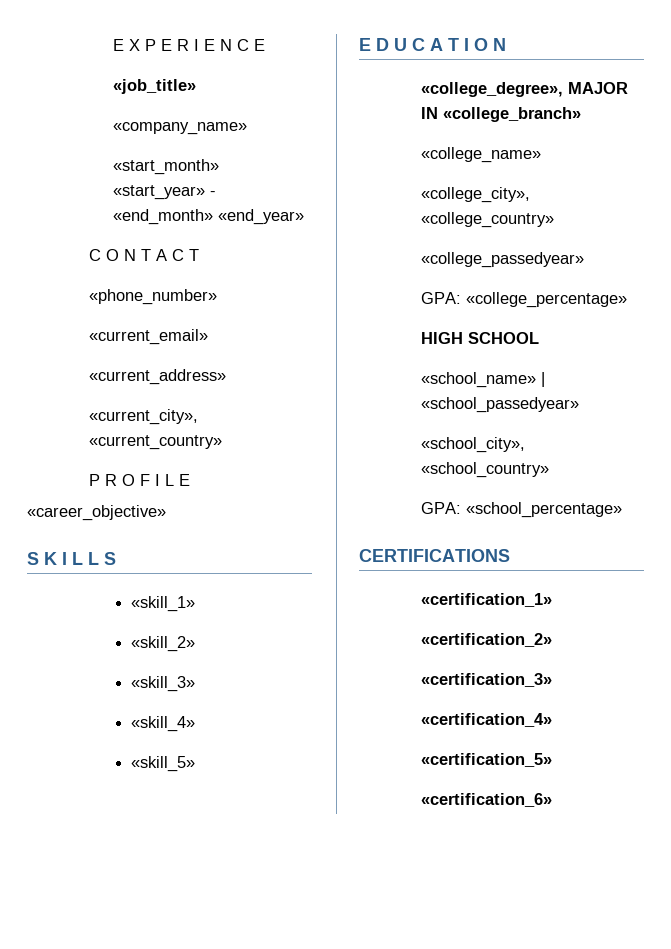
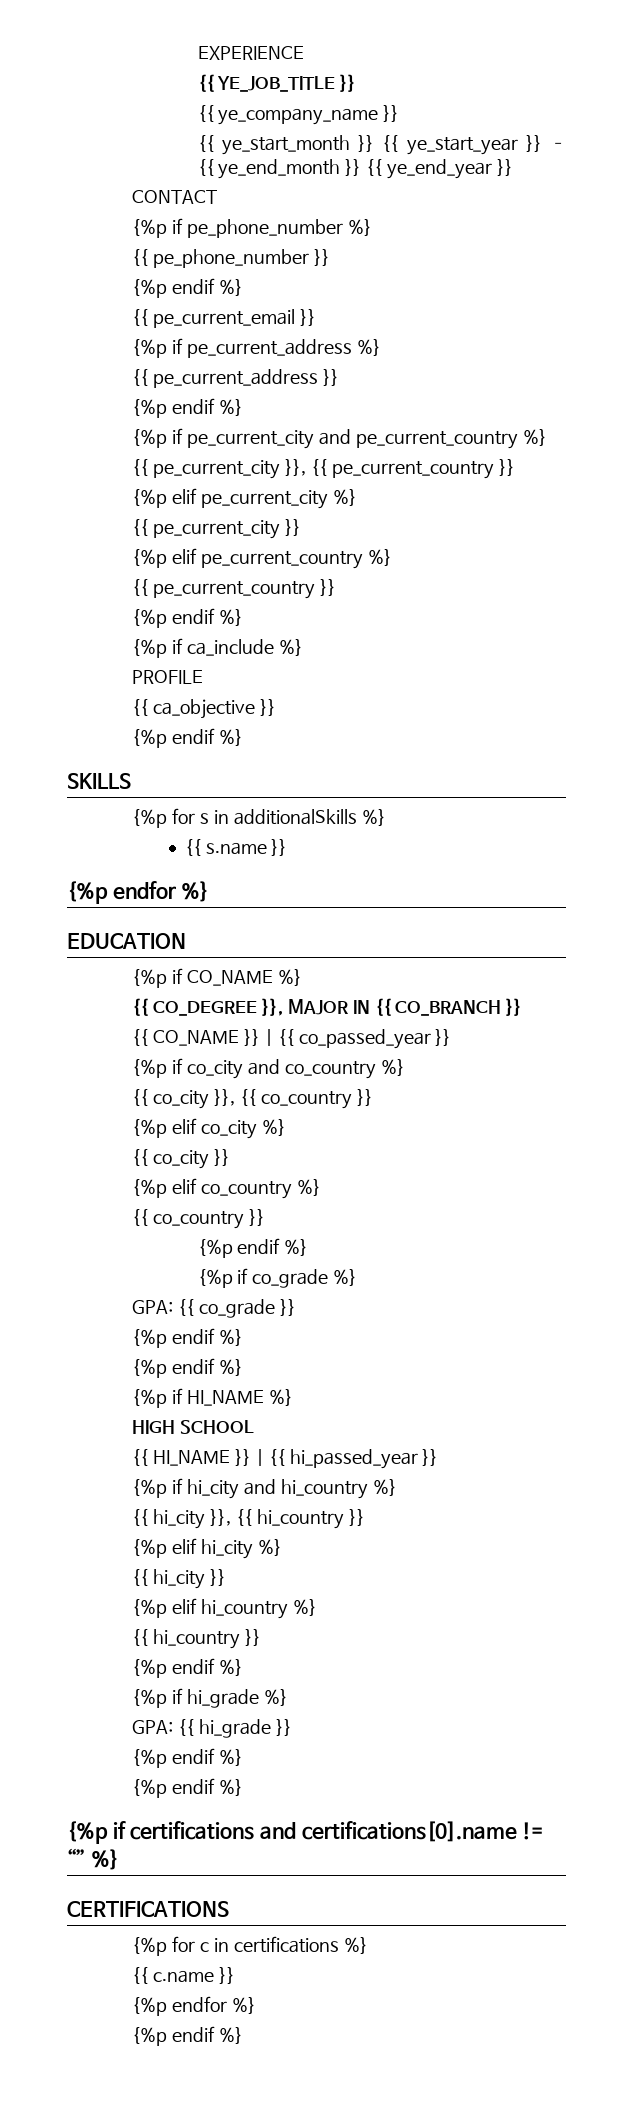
[112,39,265,51] [112,79,196,94] [112,122,247,135] [112,159,219,175] [112,185,216,200] [112,209,304,225] [89,249,200,261] [89,289,218,305] [89,329,209,345] [89,369,227,385] [89,409,199,425] [89,435,223,450] [89,474,191,486] [27,505,166,521] [27,552,116,565] [130,596,195,612] [130,636,195,652] [130,676,195,692] [130,716,195,732] [130,756,195,772] [359,38,506,51] [421,82,629,97] [421,107,582,122] [421,147,542,163] [421,187,531,203] [421,212,555,228] [421,252,585,268] [421,292,628,308] [421,332,540,344] [421,372,546,388] [421,397,580,413] [421,437,526,453] [421,462,550,478] [421,502,623,518] [359,549,510,562] [421,593,553,607] [421,633,553,647] [421,673,553,687] [421,713,553,727] [421,753,553,767] [421,793,553,807] E X P E R I E N C E // «job_title» // «company_name» // «start_month» «start_year» - «end_month» «end_year» // C O N T A C T // «phone_number» // «current_email» // «current_address» // «current_city», «current_country» // P R O F I L E // «career_objective» // S K I L L S // «skill_1» // «skill_2» // «skill_3» // «skill_4» // «skill_5» // E D U C A T I O N // «college_degree», MAJOR IN «college_branch» // «college_name» // «college_city», «college_country» // «college_passedyear» // GPA: «college_percentage» // HIGH SCHOOL // «school_name» | «school_passedyear» // «school_city», «school_country» // GPA: «school_percentage» // CERTIFICATIONS // «certification_1» // «certification_2» // «certification_3» // «certification_4» // «certification_5» // «certification_6» -> [197,46,304,60] [197,74,357,92] [197,105,400,125] [197,135,566,155] [197,159,513,179] [132,190,218,204] [132,218,372,238] [132,249,331,268] [132,278,244,298] [132,309,317,328] [132,338,381,358] [132,369,340,388] [132,398,244,418] [132,428,547,449] [132,459,515,479] [132,488,357,509] [132,519,302,539] [132,548,392,569] [132,579,337,599] [132,608,244,628] [132,638,303,658] [132,670,204,684] [132,699,277,719] [132,728,244,748] [67,773,131,789] [132,808,386,828] [184,839,288,856] [67,881,210,904] [67,933,186,949] [132,968,302,988] [132,998,523,1016] [132,1029,452,1049] [132,1058,405,1079] [132,1089,373,1109] [132,1118,286,1139] [132,1149,231,1169] [132,1178,321,1199] [132,1209,266,1229] [197,1238,309,1258] [197,1268,358,1288] [132,1299,296,1318] [132,1328,244,1348] [132,1358,244,1378] [132,1388,293,1408] [132,1420,255,1434] [132,1449,439,1469] [132,1478,397,1499] [132,1509,365,1529] [132,1538,282,1559] [132,1569,227,1589] [132,1598,317,1619] [132,1629,262,1649] [132,1658,244,1678] [132,1688,288,1708] [132,1719,292,1738] [132,1748,244,1768] [132,1778,244,1798] [67,1821,544,1844] [67,1848,119,1870] [67,1901,229,1917] [132,1936,368,1956] [132,1967,236,1984] [132,1996,257,2016] [132,2026,244,2046] EXPERIENCE // {{ YE_JOB_TITLE }} // {{ ye_company_name }} // {{ ye_start_month }} {{ ye_start_year }} – {{ ye_end_month }} {{ ye_end_year }} // CONTACT // {%p if pe_phone_number %} // {{ pe_phone_number }} // {%p endif %} // {{ pe_current_email }} // {%p if pe_current_address %} // {{ pe_current_address }} // {%p endif %} // {%p if pe_current_city and pe_current_country %} // {{ pe_current_city }}, {{ pe_current_country }} // {%p elif pe_current_city %} // {{ pe_current_city }} // {%p elif pe_current_country %} // {{ pe_current_country }} // {%p endif %} // {%p if ca_include %} // PROFILE // {{ ca_objective }} // {%p endif %} // SKILLS // {%p for s in additionalSkills %} // {{ s.name }} // {%p endfor %} // EDUCATION // {%p if CO_NAME %} // {{ CO_DEGREE }}, MAJOR IN {{ CO_BRANCH }} // {{ CO_NAME }} | {{ co_passed_year }} // {%p if co_city and co_country %} // {{ co_city }}, {{ co_country }} // {%p elif co_city %} // {{ co_city }} // {%p elif co_country %} // {{ co_country }} // {%p endif %} // {%p if co_grade %} // GPA: {{ co_grade }} // {%p endif %} // {%p endif %} // {%p if HI_NAME %} // HIGH SCHOOL // {{ HI_NAME }} | {{ hi_passed_year }} // {%p if hi_city and hi_country %} // {{ hi_city }}, {{ hi_country }} // {%p elif hi_city %} // {{ hi_city }} // {%p elif hi_country %} // {{ hi_country }} // {%p endif %} // {%p if hi_grade %} // GPA: {{ hi_grade }} // {%p endif %} // {%p endif %} // {%p if certifications and certifications[0].name != “” %} // CERTIFICATIONS // {%p for c in certifications %} // {{ c.name }} // {%p endfor %} // {%p endif %}

